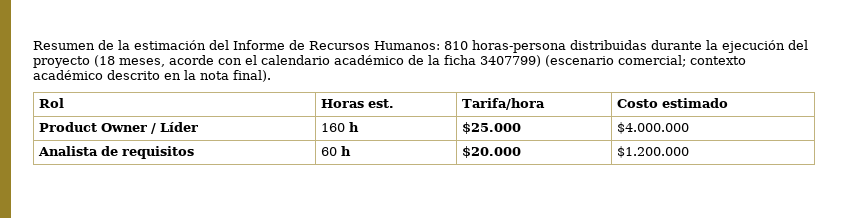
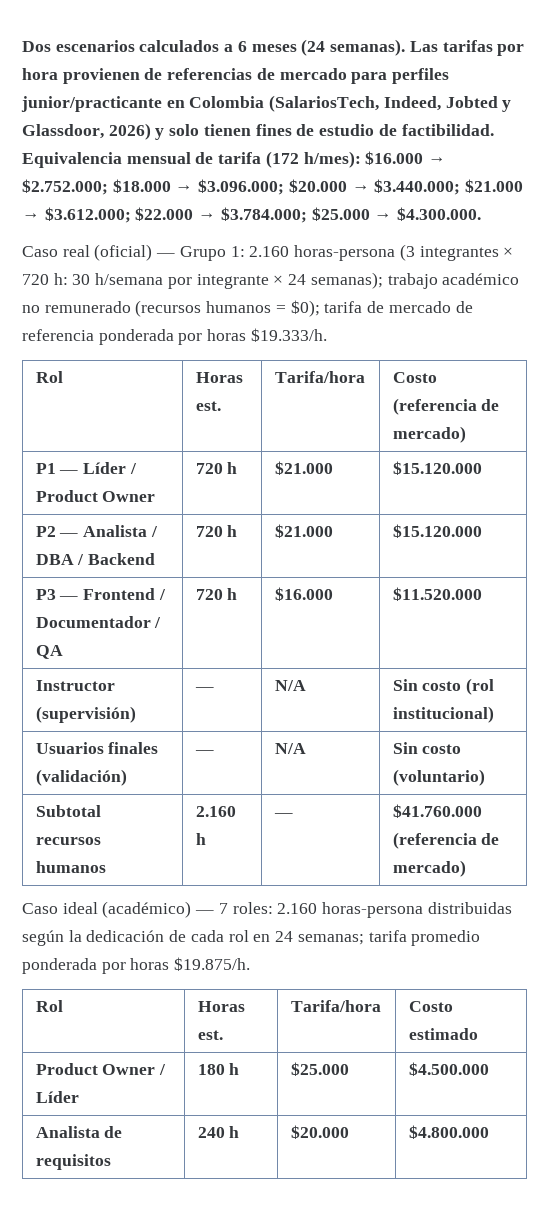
[33,40,808,53] [33,55,746,68] [33,70,271,82] Resumen de la estimación del Informe de Recursos Humanos: 810 horas-persona distribuidas durante la ejecución del proyecto (18 meses, acorde con el calendario académico de la ficha 3407799) (escenario comercial; contexto académico descrito en la nota final). -> [22,39,525,56] [22,68,450,84] [21,95,512,112] [22,123,494,140] [22,151,447,168] [22,179,524,195] [22,207,482,223] [22,244,514,261] [22,272,520,289] [22,300,473,317] [22,328,327,345] [35,371,63,383] [195,372,243,383] [195,401,221,411] [274,371,365,383] [392,372,437,383] [392,398,500,415] [392,426,466,443] [35,462,137,474] [35,490,156,502] [195,462,238,474] [274,461,333,475] [392,461,482,475] [35,525,158,537] [35,553,156,565] [195,525,238,537] [274,524,333,538] [392,524,482,538] [35,588,166,600] [35,616,162,628] [35,645,63,659] [195,588,238,600] [274,587,333,601] [392,587,482,601] [35,680,115,691] [35,706,136,723] [194,687,214,691] [274,680,306,691] [392,678,495,695] [392,706,494,723] [35,742,159,754] [35,769,127,786] [194,750,214,754] [274,743,306,754] [392,742,462,754] [392,769,485,786] [35,805,101,817] [35,837,101,845] [35,861,106,873] [195,806,236,817] [195,833,206,845] [273,813,293,817] [392,804,482,818] [392,832,500,849] [392,860,466,877] [22,901,512,918] [22,930,481,946] [22,957,251,974] Dos escenarios calculados a 6 meses (24 semanas). Las tarifas por hora provienen de referencias de mercado para perfiles junior/practicante en Colombia (SalariosTech, Indeed, Jobted y Glassdoor, 2026) y solo tienen fines de estudio de factibilidad. Equivalencia mensual de tarifa (172 h/mes): $16.000 → $2.752.000; $18.000 → $3.096.000; $20.000 → $3.440.000; $21.000 → $3.612.000; $22.000 → $3.784.000; $25.000 → $4.300.000. // Caso real (oficial) — Grupo 1: 2.160 horas-persona (3 integrantes × 720 h: 30 h/semana por integrante × 24 semanas); trabajo académico no remunerado (recursos humanos = $0); tarifa de mercado de referencia ponderada por horas $19.333/h. // Rol | Horas est. | Tarifa/hora | Costo (referencia de mercado) // P1 — Líder / Product Owner | 720 h | $21.000 | $15.120.000 // P2 — Analista / DBA / Backend | 720 h | $21.000 | $15.120.000 // P3 — Frontend / Documentador / QA | 720 h | $16.000 | $11.520.000 // Instructor (supervisión) | — | N/A | Sin costo (rol institucional) // Usuarios finales (validación) | — | N/A | Sin costo (voluntario) // Subtotal recursos humanos | 2.160 h | — | $41.760.000 (referencia de mercado) // Caso ideal (académico) — 7 roles: 2.160 horas-persona distribuidas según la dedicación de cada rol en 24 semanas; tarifa promedio ponderada por horas $19.875/h.
[321,123,346,132] 160 -> [197,1064,225,1075] 180
[617,122,690,134] $4.000.000 -> [408,1062,489,1076] $4.500.000
[321,147,338,156] 60 -> [197,1127,225,1138] 240
[617,146,690,158] $1.200.000 -> [408,1125,489,1139] $4.800.000

